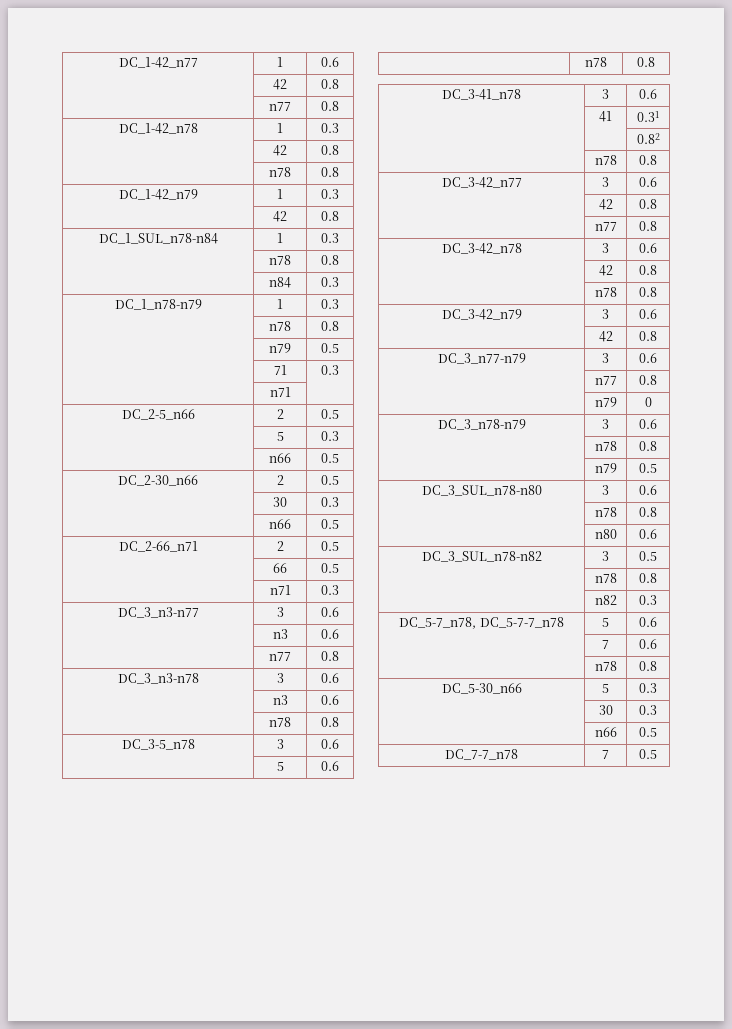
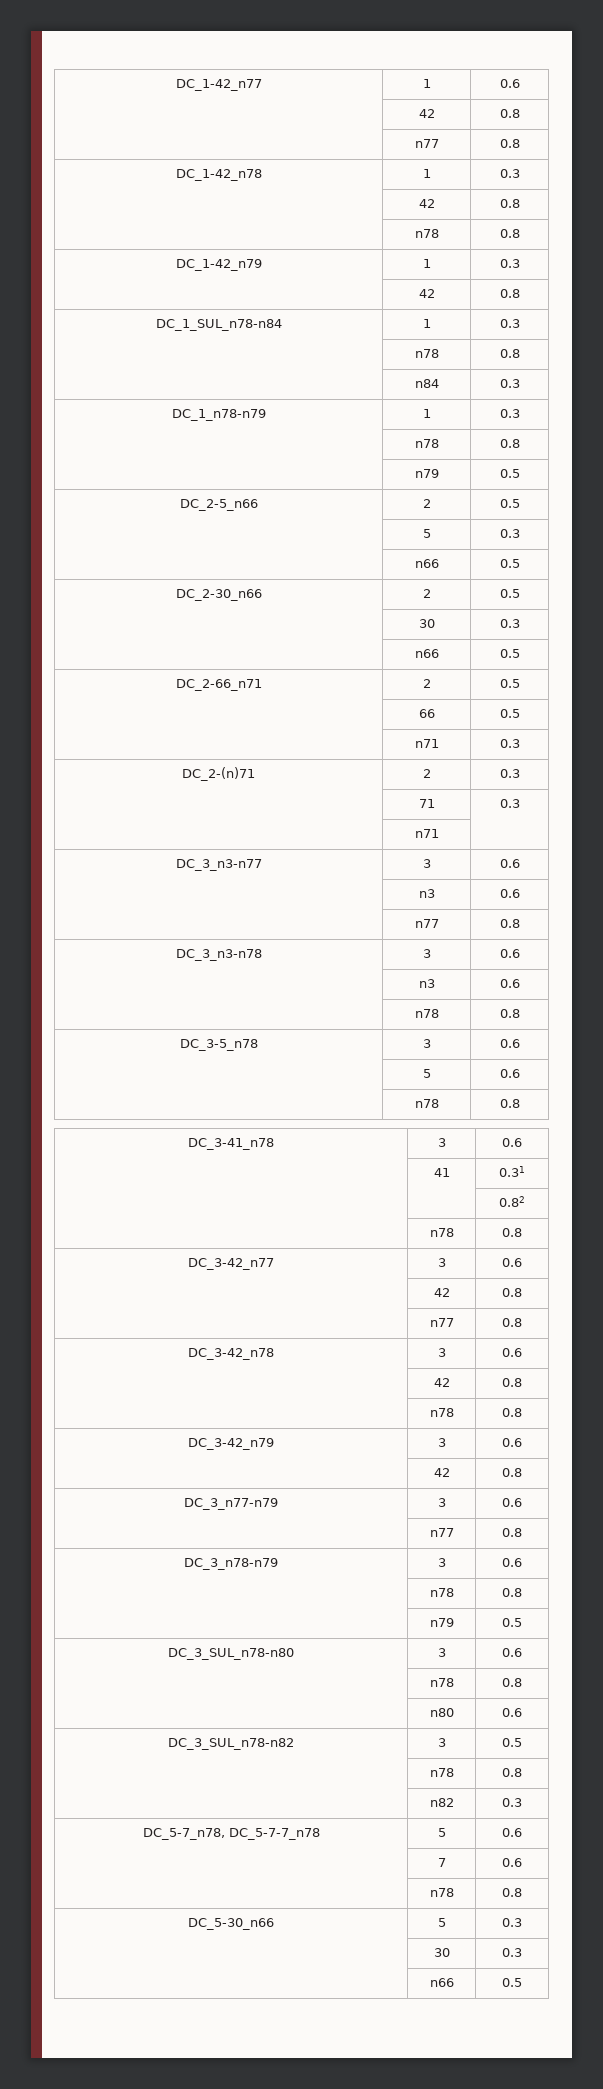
[273,365,287,375] [321,365,339,375] [269,387,291,397] // | 71 | 0.3 // | n71 | -> (520, 473) none
(339, 590) none -> [182,767,255,781] [422,769,431,778] [499,769,520,778] [418,799,435,808] [499,799,520,808] [414,829,439,838] // DC_2-(n)71 | 2 | 0.3 // | 71 | 0.3 // | n71 |
[594,397,617,407] [644,397,652,407] // | n79 | 0 -> (522, 1532) none
[445,749,518,760] [602,750,609,759] [639,749,657,759] // DC_7-7_n78 | 7 | 0.5 -> (522, 1982) none

